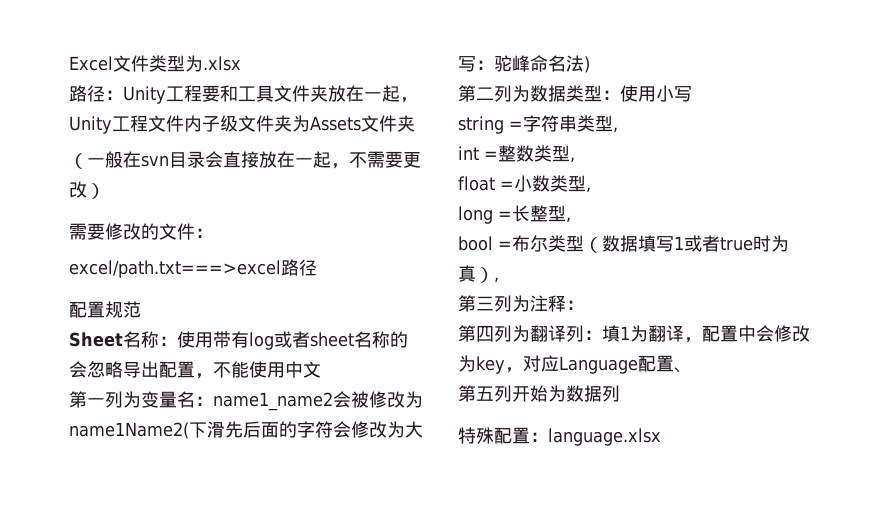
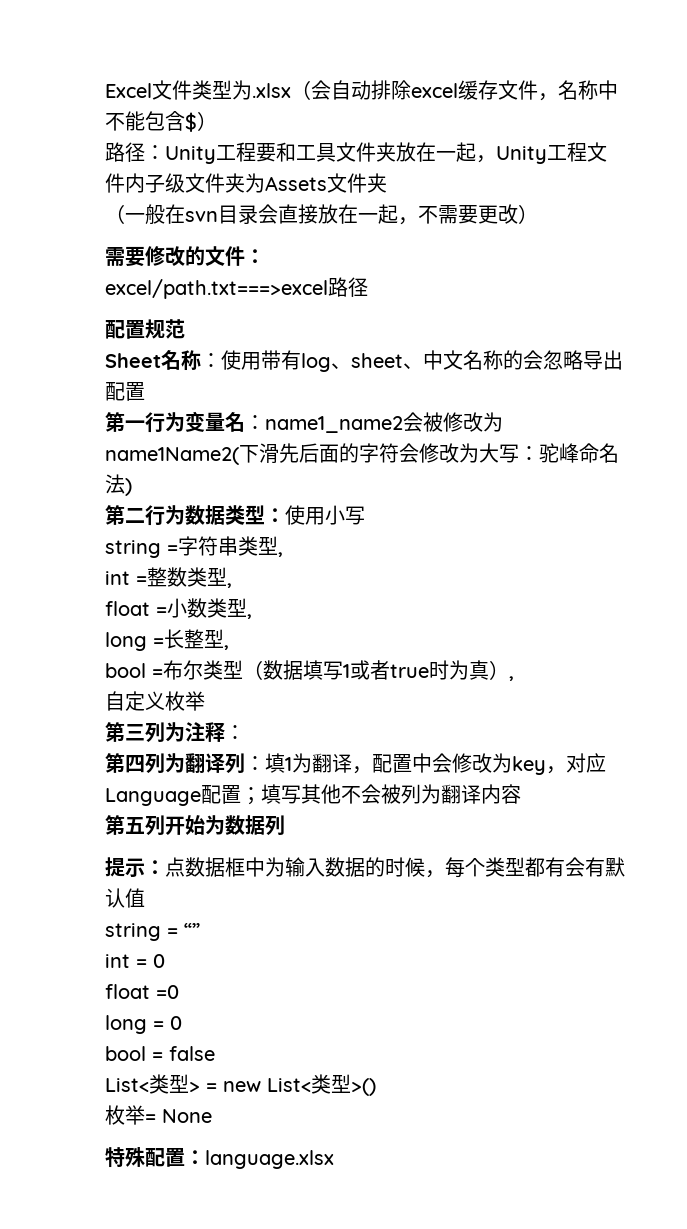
(241, 63) none -> [291,80,618,101] [105,111,217,132] （会自动排除excel缓存文件，名称中不能包含$）
[274,331,354,348] 或者sheet -> [331,350,463,370] 、sheet、中文
[195,361,321,379] ，不能使用中文 -> (145, 391) none
[105,391,123,408] 列 -> [145,412,165,433] 行
[494,85,512,102] 列 -> [145,505,165,526] 行
(499, 280) none -> [105,691,205,711] // 自定义枚举
[674,367,692,373] 、 -> [241,784,521,805] ；填写其他不会被列为翻译内容
(620, 393) none -> [105,857,625,878] [105,888,145,908] [105,923,200,941] [105,954,165,968] [105,984,179,999] [105,1015,182,1034] [105,1046,215,1061] [105,1074,376,1096] [105,1105,212,1125] // 提示：点数据框中为输入数据的时候，每个类型都有会有默认值 // string = “” // int = 0 // float =0 // long = 0 // bool = false // List<类型> = new List<类型>() // 枚举= None

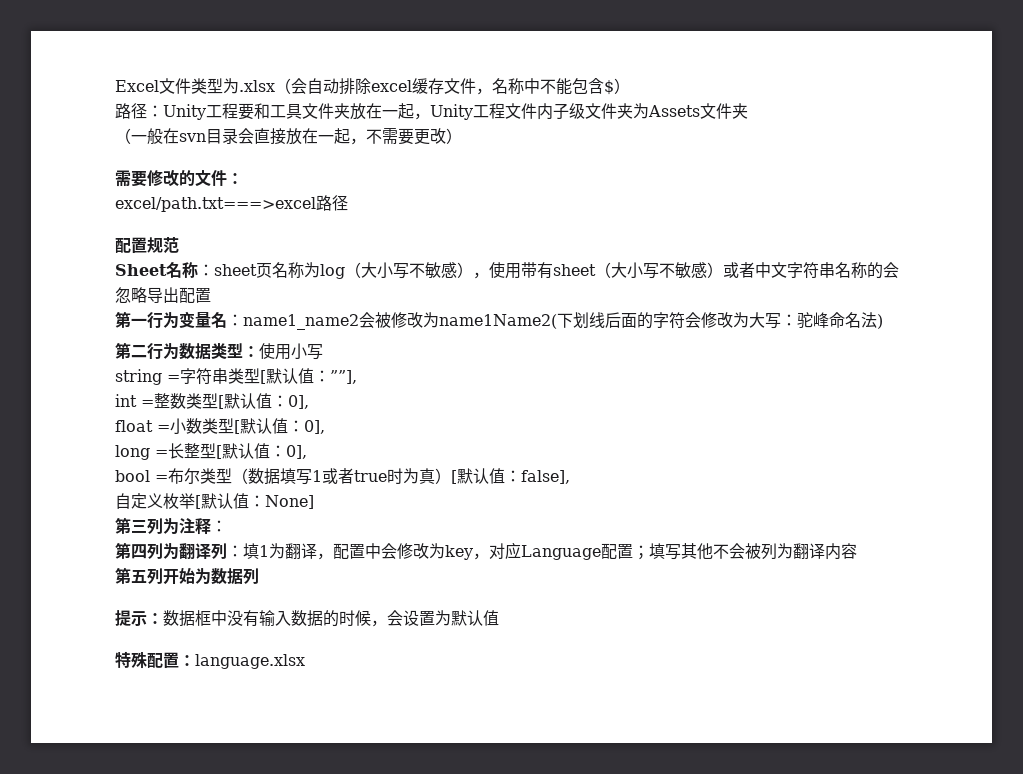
[221,350,463,372] 使用带有log、sheet、中文 -> [214,262,835,279] sheet页名称为log（大小写不敏感），使用带有sheet（大小写不敏感）或者中文字符串
[259,443,299,463] 滑先 -> [573,312,605,328] 划线
[278,552,283,557] , -> [260,368,357,384] [默认值：””],
[227,583,232,588] , -> [218,393,309,409] [默认值：0],
[247,614,252,619] , -> [234,418,325,434] [默认值：0],
[224,645,229,650] , -> [216,443,307,459] [默认值：0],
[509,676,514,681] , -> [451,468,570,484] [默认值：false],
(205, 701) none -> [195,493,314,509] [默认值：None]
[165,857,185,877] 点 -> (163, 618) none
[265,857,285,877] 为 -> [227,610,259,627] 没有
[445,857,625,878] [105,888,145,908] [105,923,200,941] [105,954,165,968] [105,984,179,999] [105,1015,182,1034] [105,1046,215,1061] [105,1074,376,1096] [105,1105,212,1125] 每个类型都有会有默认值 // string = “” // int = 0 // float =0 // long = 0 // bool = false // List<类型> = new List<类型>() // 枚举= None -> [387,610,499,626] 会设置为默认值

